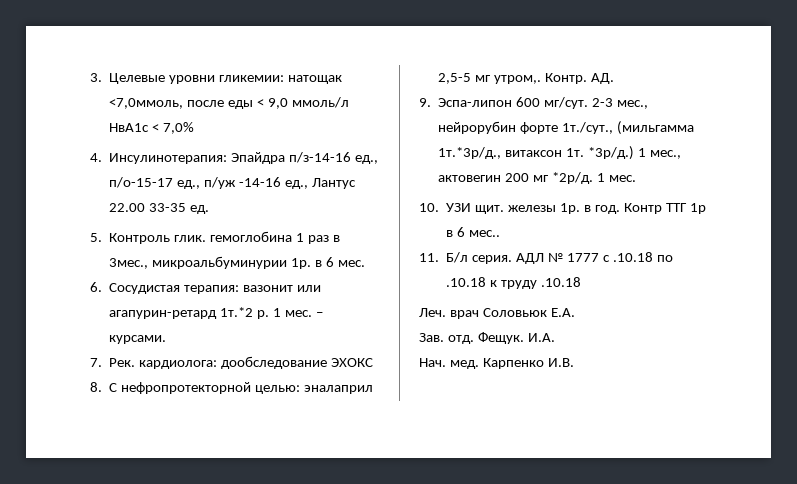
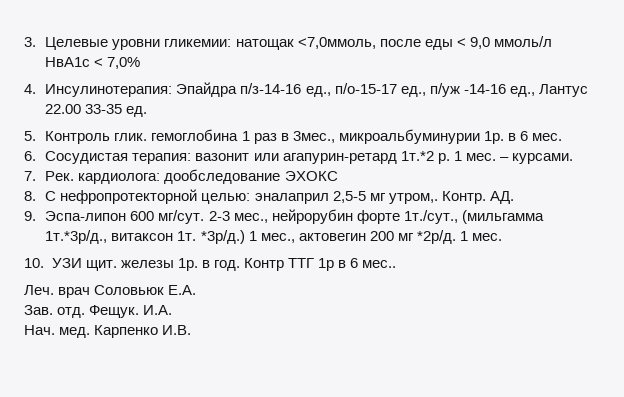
[419,252,673,264] [446,277,581,289] // 11. Б/л серия. АДЛ № 1777 с .10.18 по .10.18 к труду .10.18 -> (397, 264) none

